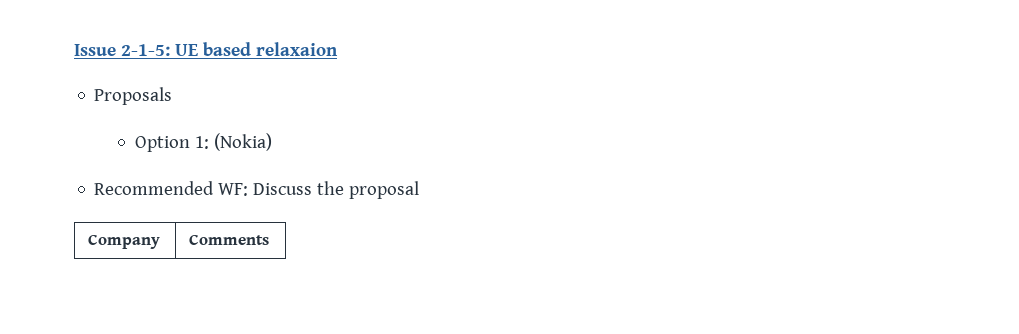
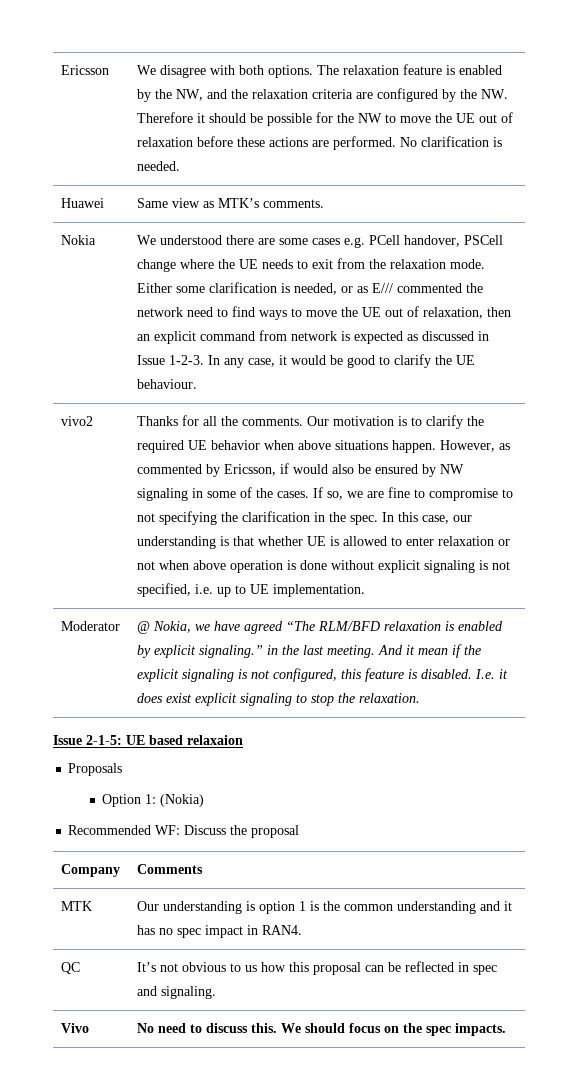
(74, 50) none -> [61,65,110,75] [137,64,503,78] [137,88,509,102] [137,112,514,126] [137,136,503,150] [137,161,181,171] [61,198,105,208] [137,198,325,208] [61,235,97,245] [137,235,504,248] [137,258,486,272] [137,282,484,295] [137,306,512,320] [137,330,490,344] [137,354,476,368] [137,379,198,389] [61,416,94,426] [137,415,485,429] [137,440,511,453] [137,463,465,477] [137,487,514,501] [137,511,473,525] [137,536,511,549] [137,560,511,573] [137,583,366,597] [61,621,121,631] [137,621,504,634] [137,644,482,658] [137,668,509,682] [137,693,421,706] Ericsson | We disagree with both options. The relaxation feature is enabled by the NW, and the relaxation criteria are configured by the NW. Therefore it should be possible for the NW to move the UE out of relaxation before these actions are performed. No clarification is needed. // Huawei | Same view as MTK’s comments. // Nokia | We understood there are some cases e.g. PCell handover, PSCell change where the UE needs to exit from the relaxation mode. Either some clarification is needed, or as E/// commented the network need to find ways to move the UE out of relaxation, then an explicit command from network is expected as discussed in Issue 1-2-3. In any case, it would be good to clarify the UE behaviour. // vivo2 | Thanks for all the comments. Our motivation is to clarify the required UE behavior when above situations happen. However, as commented by Ericsson, if would also be ensured by NW signaling in some of the cases. If so, we are fine to compromise to not specifying the clarification in the spec. In this case, our understanding is that whether UE is allowed to enter relaxation or not when above operation is done without explicit signaling is not specified, i.e. up to UE implementation. // Moderator | @ Nokia, we have agreed “The RLM/BFD relaxation is enabled by explicit signaling.” in the last meeting. And it mean if the explicit signaling is not configured, this feature is disabled. I.e. it does exist explicit signaling to stop the relaxation. //
(270, 239) none -> [61,901,93,911] [137,901,513,914] [137,925,303,938] [61,962,81,974] [137,961,498,975] [137,986,217,999] [61,1023,90,1033] [137,1023,507,1036] // MTK | Our understanding is option 1 is the common understanding and it has no spec impact in RAN4. // QC | It’s not obvious to us how this proposal can be reflected in spec and signaling. // Vivo | No need to discuss this. We should focus on the spec impacts.

